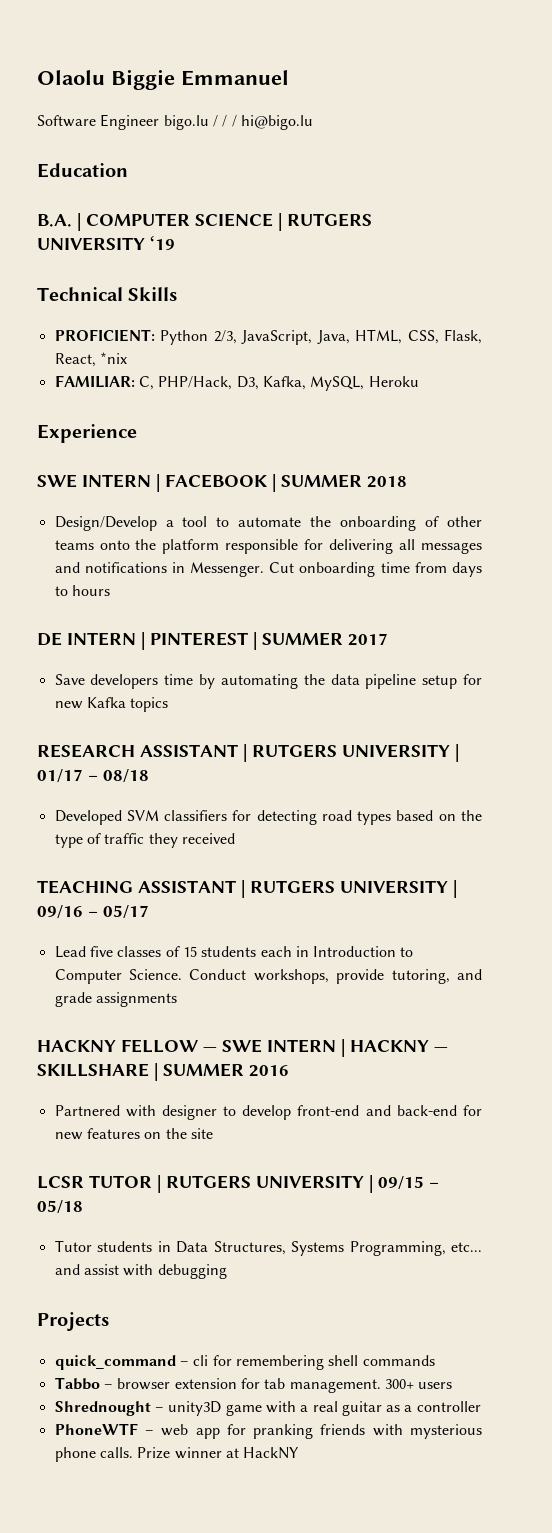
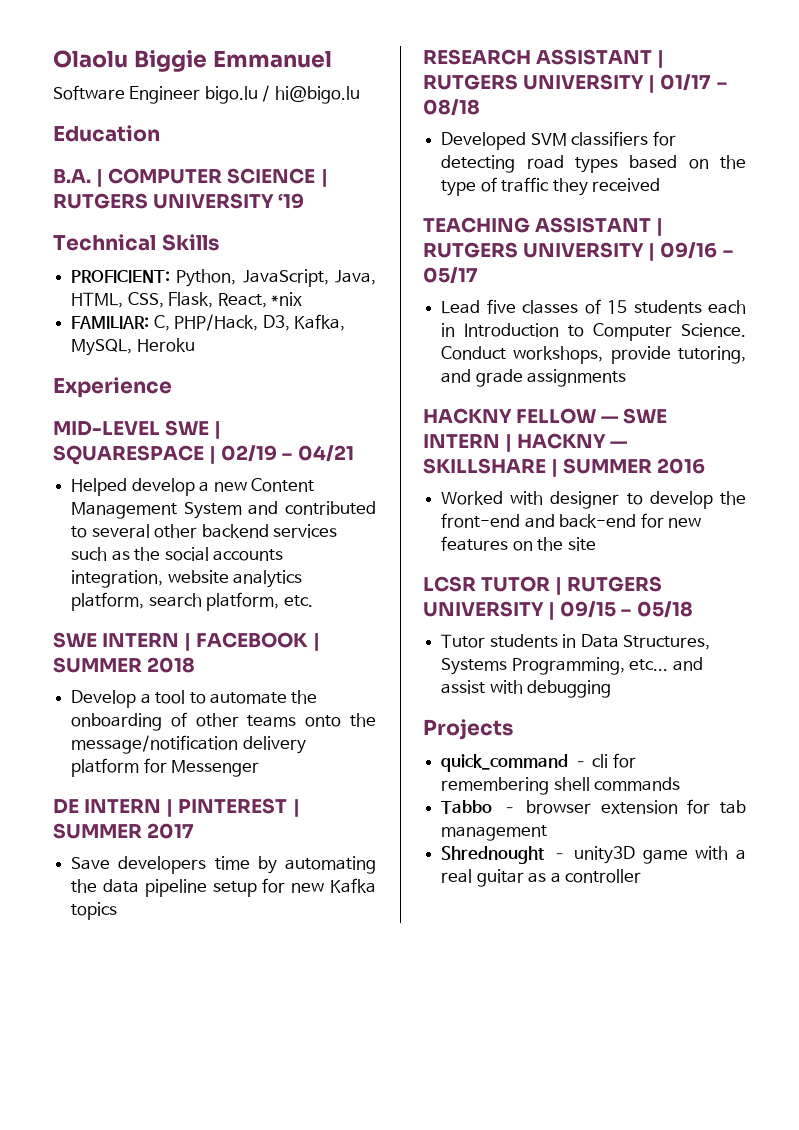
[222,115,237,127] / / -> (271, 93) none
[160,330,237,345] Python 2/3, -> [176,269,237,287] Python,
(137, 433) none -> [53,420,222,439] [53,445,354,465] [71,478,314,496] [71,501,376,519] [71,524,337,538] [71,547,283,561] [71,570,303,588] [71,592,313,611] // MID-LEVEL SWE | SQUARESPACE | 02/19 – 04/21 // Helped develop a new Content Management System and contributed to several other backend services such as the social accounts integration, website analytics platform, search platform, etc.
[54,516,157,531] Design/Develop -> [71,690,137,708] Develop
[162,539,483,554] [54,562,483,577] [54,585,110,596] platform responsible for delivering all messages and notifications in Messenger. Cut onboarding time from days to hours -> [71,735,306,754] [71,758,260,777] message/notification delivery platform for Messenger
[54,1105,120,1116] Partnered -> [441,491,504,505] Worked
(292, 1112) none -> [720,491,746,505] the
[289,1379,453,1393] management. 300+ users -> [441,825,548,841] management
[54,1423,483,1439] [54,1447,300,1462] // PhoneWTF – web app for pranking friends with mysterious phone calls. Prize winner at HackNY -> (641, 876) none

